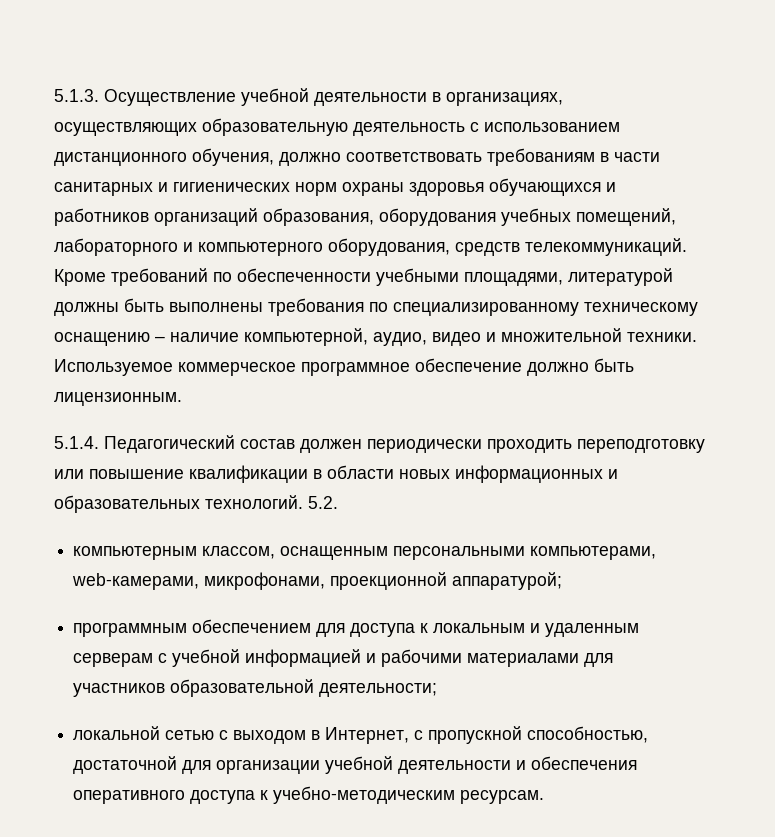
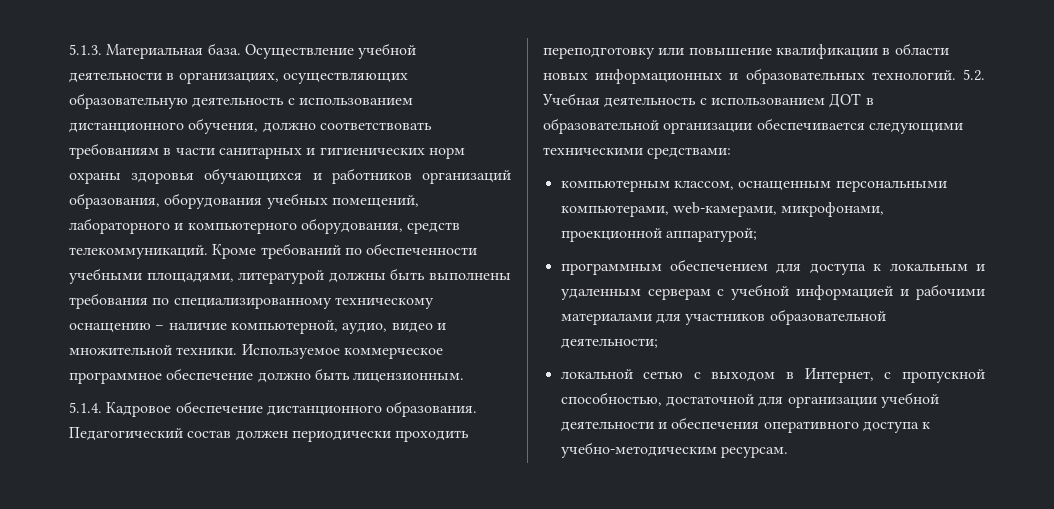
(99, 95) none -> [106,43,241,59] Материальная база.
(99, 442) none -> [106,401,478,417] Кадровое обеспечение дистанционного образования.
(338, 502) none -> [542,93,874,108] [543,118,963,134] [543,147,732,159] Учебная деятельность с использованием ДОТ в образовательной организации обеспечивается следующими техническими средствами:

